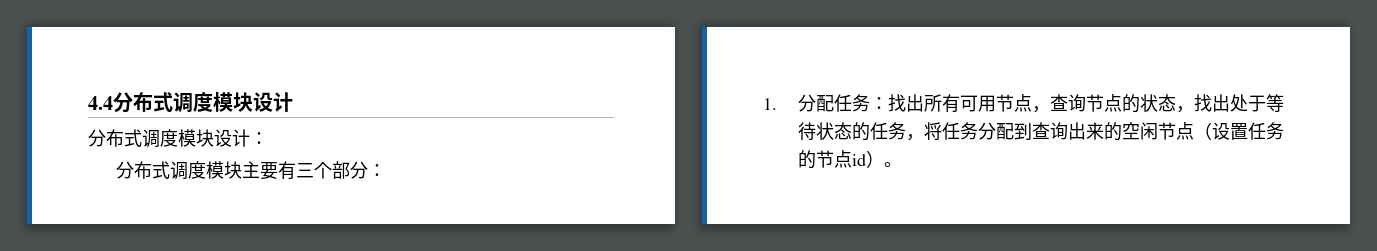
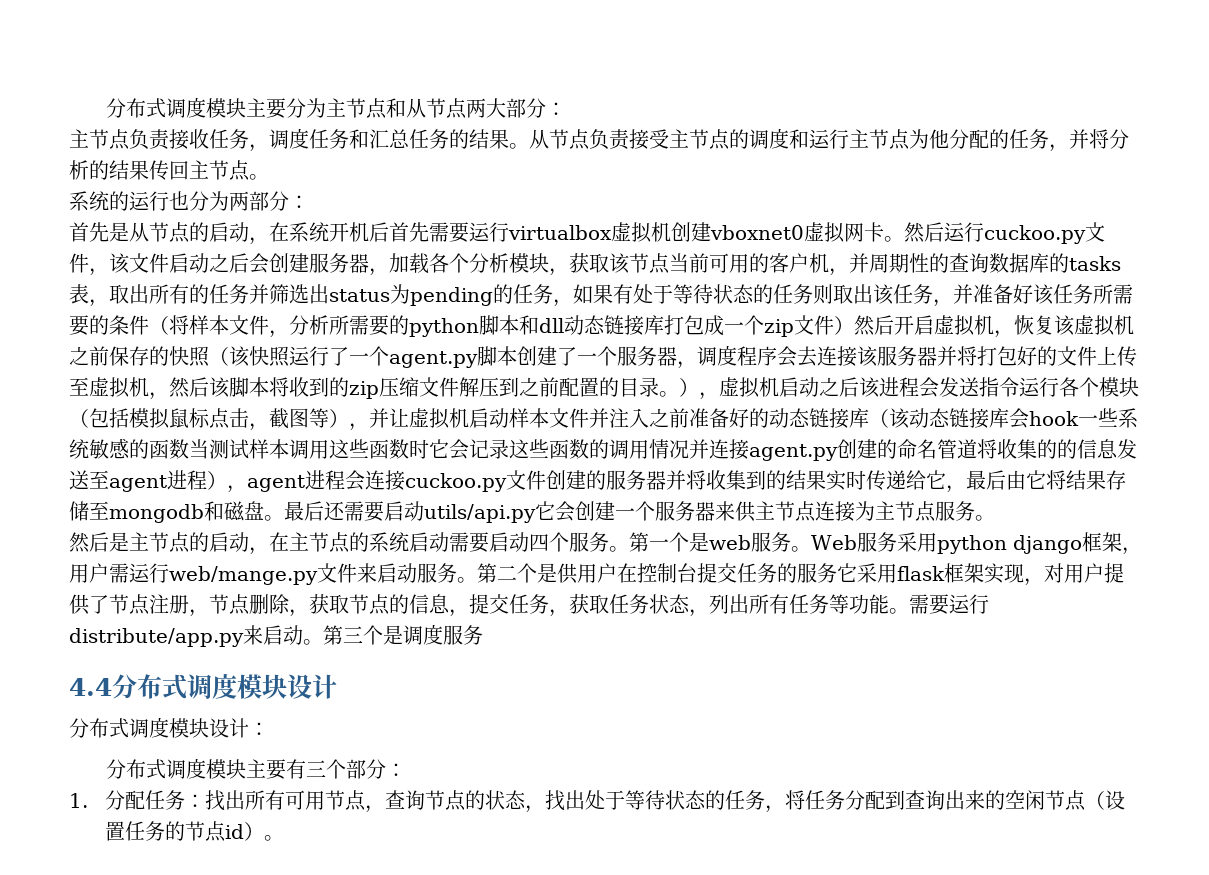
(88, 103) none -> [105,97,566,119] [69,128,1129,152] [69,160,269,181] [69,191,309,211] [69,222,1105,245] [69,253,1121,276] [69,284,1133,307] [69,315,1134,338] [69,345,1137,369] [69,377,1139,400] [69,408,1138,431] [69,438,1137,461] [69,470,1126,493] [69,501,995,523] [69,532,1142,555] [69,563,1124,586] [69,594,989,617] [69,624,483,647] 分布式调度模块主要分为主节点和从节点两大部分： // 主节点负责接收任务，调度任务和汇总任务的结果。从节点负责接受主节点的调度和运行主节点为他分配的任务，并将分析的结果传回主节点。 // 系统的运行也分为两部分： // 首先是从节点的启动，在系统开机后首先需要运行virtualbox虚拟机创建vboxnet0虚拟网卡。然后运行cuckoo.py文件，该文件启动之后会创建服务器，加载各个分析模块，获取该节点当前可用的客户机，并周期性的查询数据库的tasks表，取出所有的任务并筛选出status为pending的任务，如果有处于等待状态的任务则取出该任务，并准备好该任务所需要的条件（将样本文件，分析所需要的python脚本和dll动态链接库打包成一个zip文件）然后开启虚拟机，恢复该虚拟机之前保存的快照（该快照运行了一个agent.py脚本创建了一个服务器，调度程序会去连接该服务器并将打包好的文件上传至虚拟机，然后该脚本将收到的zip压缩文件解压到之前配置的目录。），虚拟机启动之后该进程会发送指令运行各个模块（包括模拟鼠标点击，截图等），并让虚拟机启动样本文件并注入之前准备好的动态链接库（该动态链接库会hook一些系统敏感的函数当测试样本调用这些函数时它会记录这些函数的调用情况并连接agent.py创建的命名管道将收集的的信息发送至agent进程），agent进程会连接cuckoo.py文件创建的服务器并将收集到的结果实时传递给它，最后由它将结果存储至mongodb和磁盘。最后还需要启动utils/api.py它会创建一个服务器来供主节点连接为主节点服务。 // 然后是主节点的启动，在主节点的系统启动需要启动四个服务。第一个是web服务。Web服务采用python django框架，用户需运行web/mange.py文件来启动服务。第二个是供用户在控制台提交任务的服务它采用flask框架实现，对用户提供了节点注册，节点删除，获取节点的信息，提交任务，获取任务状态，列出所有任务等功能。需要运行distribute/app.py来启动。第三个是调度服务 //

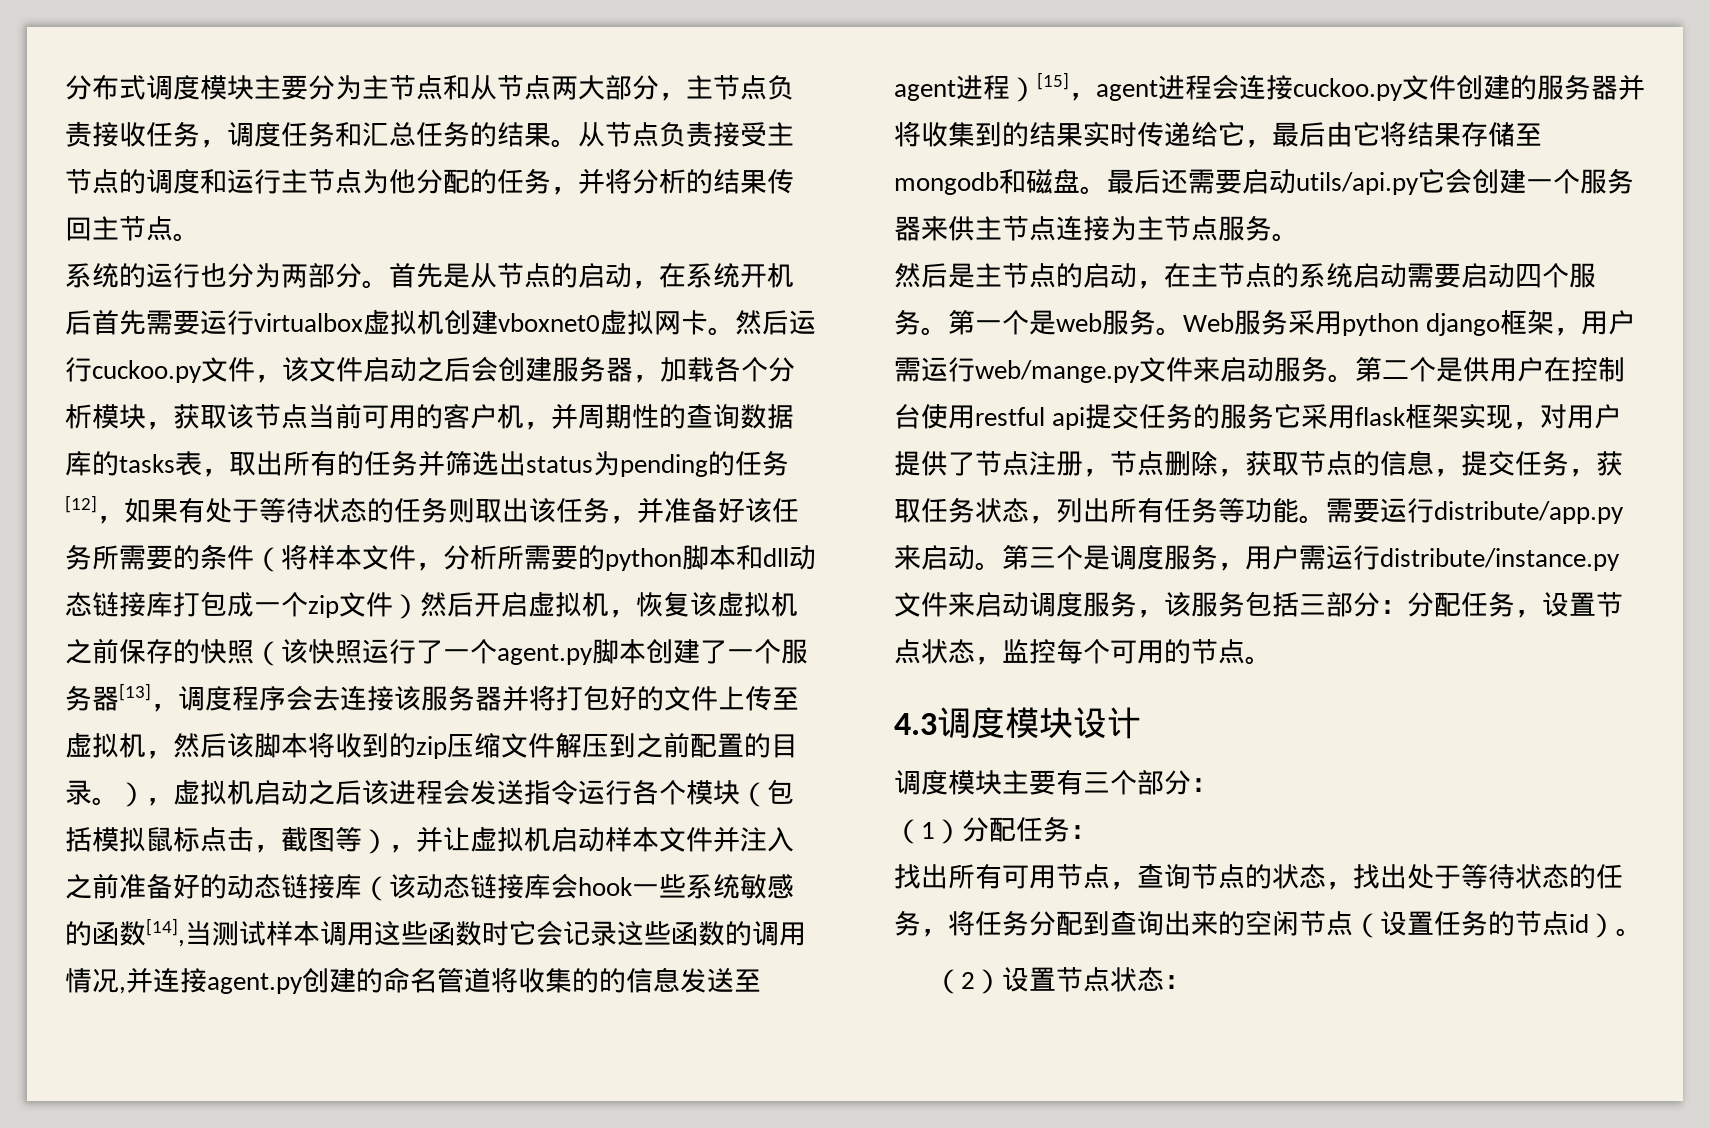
[545,102,566,116] ： // -> [659,92,686,101] ，
[289,195,309,209] ： // -> [362,280,389,289] 。
(553, 294) none -> [65,495,97,513] [12]
(677, 356) none -> [119,683,151,701] [13]
(189, 449) none -> [146,918,185,947] [14],
(689, 449) none -> [119,987,126,994] ,
(227, 480) none -> [1037,72,1069,90] [15]
(697, 573) none -> [921,404,1086,430] 使用restful api
[69,674,337,700] [69,717,269,738] [105,759,166,779] // 4.4分布式调度模块设计 // 分布式调度模块设计： // 分布式 -> [1218,545,1620,571] [894,591,1623,618] [894,639,1272,665] [894,707,1141,739] ，用户需运行distribute/instance.py文件来启动调度服务，该服务包括三部分：分配任务，设置节点状态，监控每个可用的节点。 // 4.3调度模块设计 //
[69,793,88,808] 1. -> [894,819,962,844] （1）
(206, 801) none -> (1097, 832) //
(285, 838) none -> [934,967,1192,994] // （2）设置节点状态：

